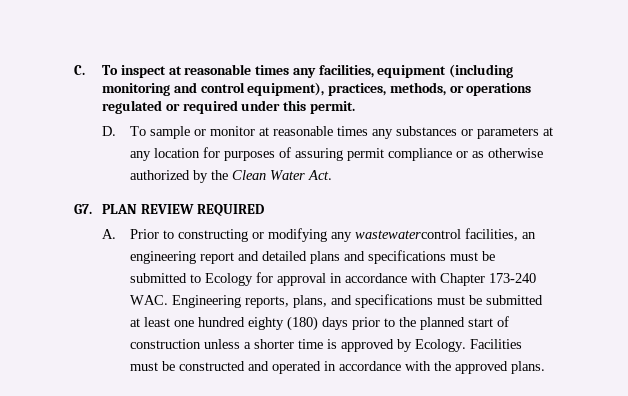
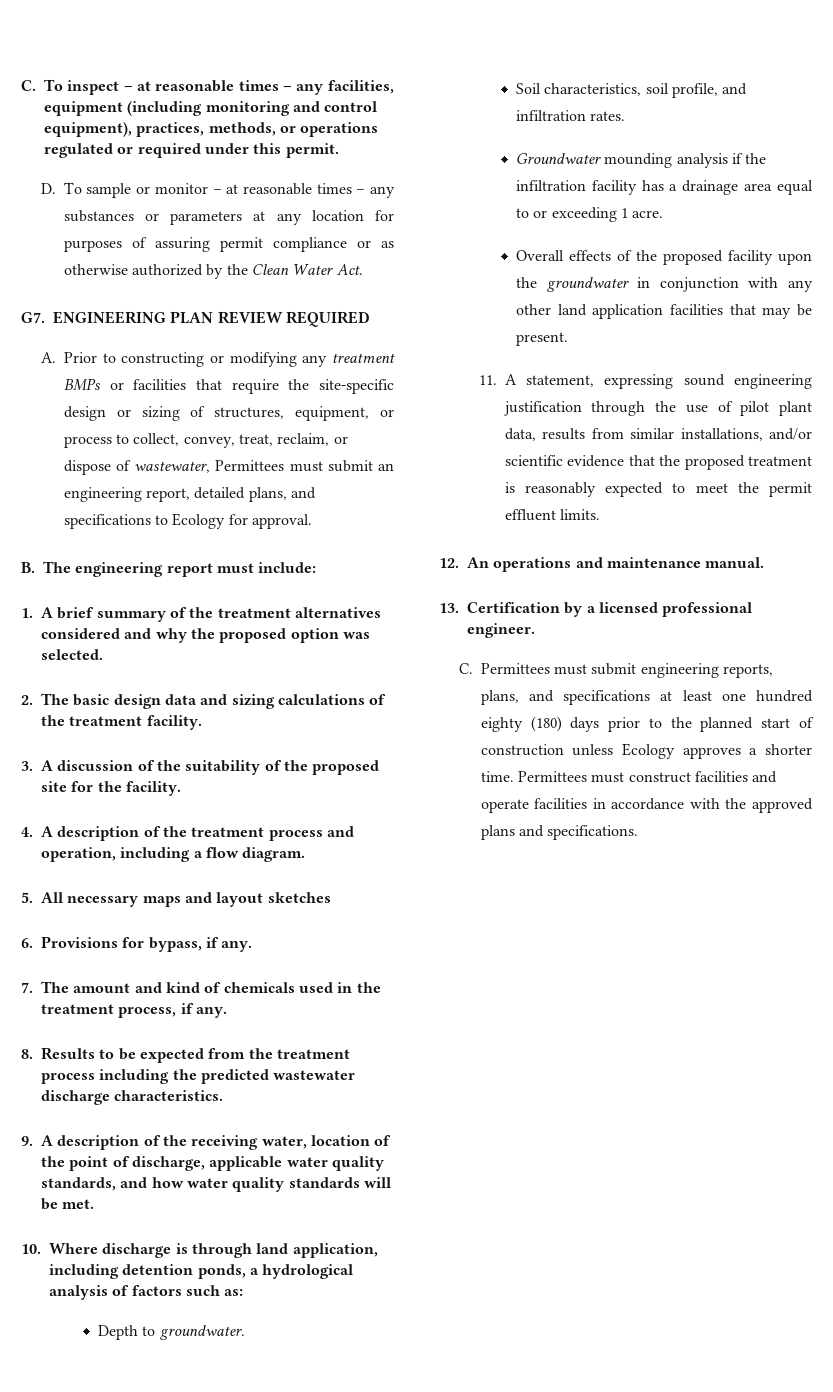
[168,64,290,75] at reasonable times -> [123,80,292,92] – at reasonable times –
[259,126,369,136] at reasonable times -> [212,183,366,195] – at reasonable times –
(92, 209) none -> [53,311,166,324] ENGINEERING
[355,228,537,241] [130,250,496,264] [130,272,537,286] [130,295,242,308] wastewatercontrol facilities, an engineering report and detailed plans and specifications must be submitted to Ecology for approval in accordance with Chapter 173-240 WAC. Engineering -> [332,353,396,363] [63,378,394,394] [63,406,394,421] [63,433,348,448] [63,460,395,475] [63,487,317,502] [63,513,313,529] [21,561,317,577] [21,607,381,622] [41,628,370,643] [41,649,103,660] [21,693,387,709] [41,715,202,730] [21,760,380,775] [41,781,181,796] [21,826,354,841] [41,847,306,862] [21,892,331,907] [21,936,253,952] [21,981,381,993] [41,1003,227,1018] [21,1047,350,1063] [41,1069,356,1084] [41,1090,224,1105] [21,1135,392,1150] [41,1156,384,1171] [41,1177,391,1192] [41,1198,95,1210] [21,1243,378,1258] [49,1264,354,1279] [49,1285,244,1300] [97,1325,245,1340] [515,83,748,98] [515,110,626,121] [515,153,767,168] [515,180,813,195] [515,207,664,222] [515,250,812,265] [515,277,814,292] [515,304,812,319] [515,332,568,346] [478,374,812,389] [503,401,812,416] [504,428,812,441] [504,455,812,470] [504,482,812,497] [504,509,600,521] [439,557,765,572] [439,602,753,617] [467,623,535,638] [458,663,719,678] treatment BMPs or facilities that require the site-specific design or sizing of structures, equipment, or process to collect, convey, treat, reclaim, or dispose of wastewater, Permittees must submit an engineering report, detailed plans, and specifications to Ecology for approval. // B. The engineering report must include: // 1. A brief summary of the treatment alternatives considered and why the proposed option was selected. // 2. The basic design data and sizing calculations of the treatment facility. // 3. A discussion of the suitability of the proposed site for the facility. // 4. A description of the treatment process and operation, including a flow diagram. // 5. All necessary maps and layout sketches // 6. Provisions for bypass, if any. // 7. The amount and kind of chemicals used in the treatment process, if any. // 8. Results to be expected from the treatment process including the predicted wastewater discharge characteristics. // 9. A description of the receiving water, location of the point of discharge, applicable water quality standards, and how water quality standards will be met. // 10. Where discharge is through land application, including detention ponds, a hydrological analysis of factors such as: // Depth to groundwater. // Soil characteristics, soil profile, and infiltration rates. // Groundwater mounding analysis if the infiltration facility has a drainage area equal to or exceeding 1 acre. // Overall effects of the proposed facility upon the groundwater in conjunction with any other land application facilities that may be present. // 11. A statement, expressing sound engineering justification through the use of pilot plant data, results from similar installations, and/or scientific evidence that the proposed treatment is reasonably expected to meet the permit effluent limits. // 12. An operations and maintenance manual. // 13. Certification by a licensed professional engineer. // C. Permittees must submit engineering
[437,295,544,305] must be submitted -> (651, 697) none
[244,339,523,352] [130,361,322,374] a shorter time is approved by Ecology. Facilities must be constructed and operated -> [622,743,812,759] [480,771,778,783] [480,798,588,813] Ecology approves a shorter time. Permittees must construct facilities and operate facilities
[511,361,546,374] plans. -> [480,825,639,840] plans and specifications.

